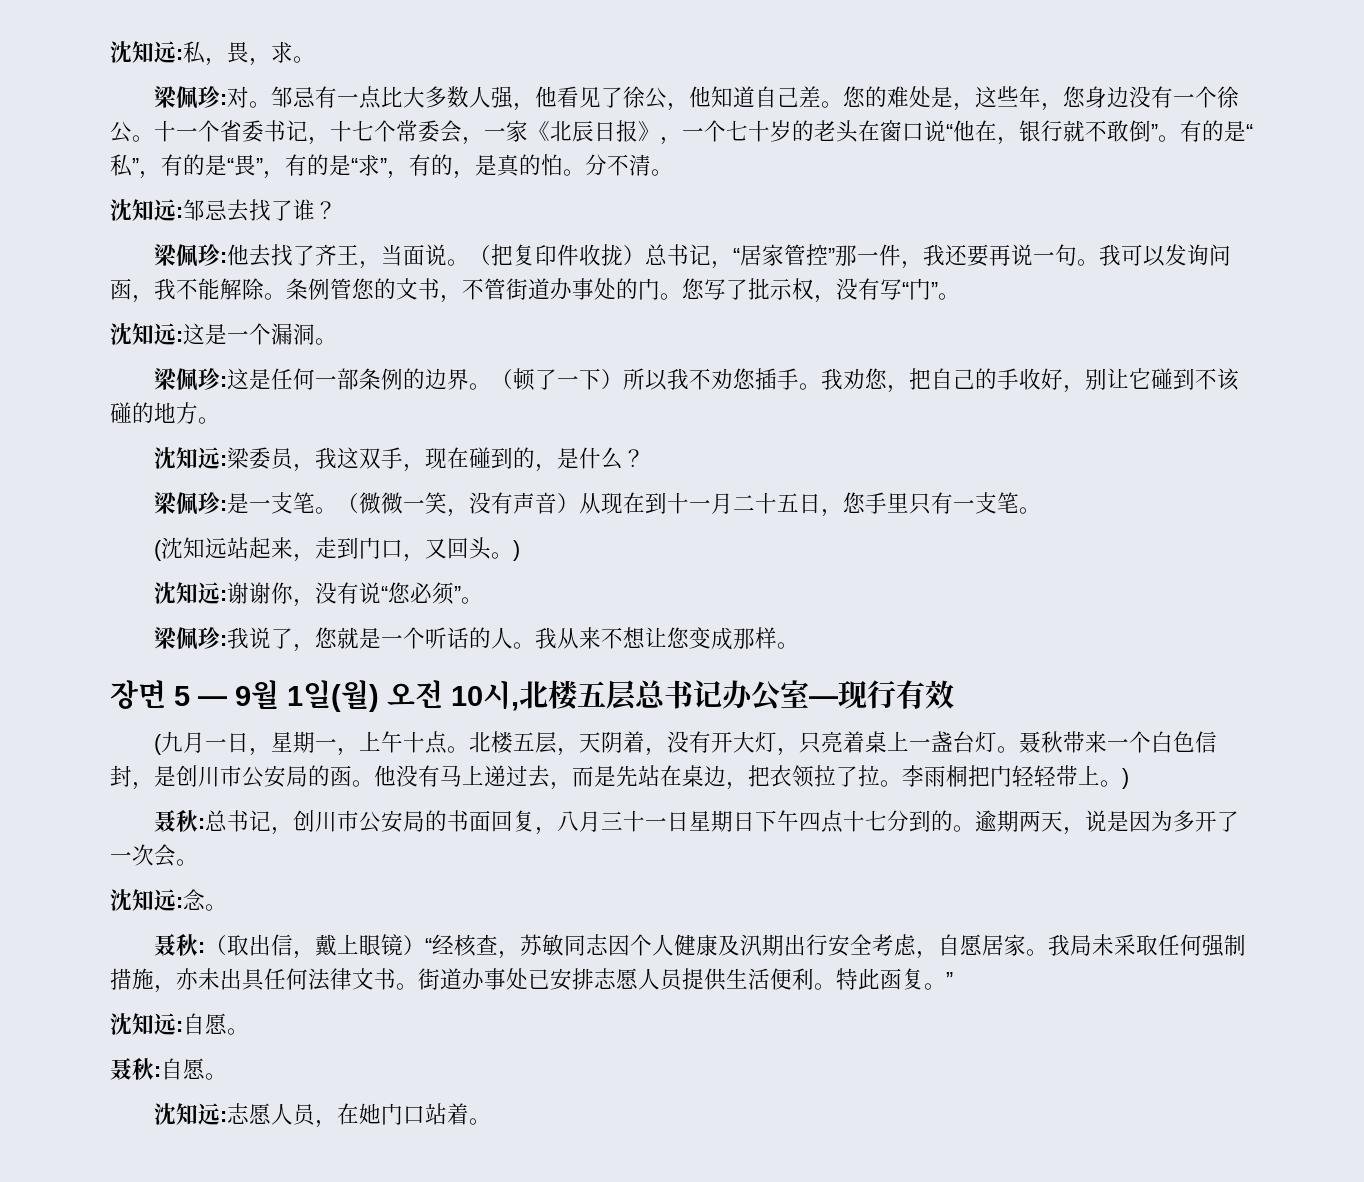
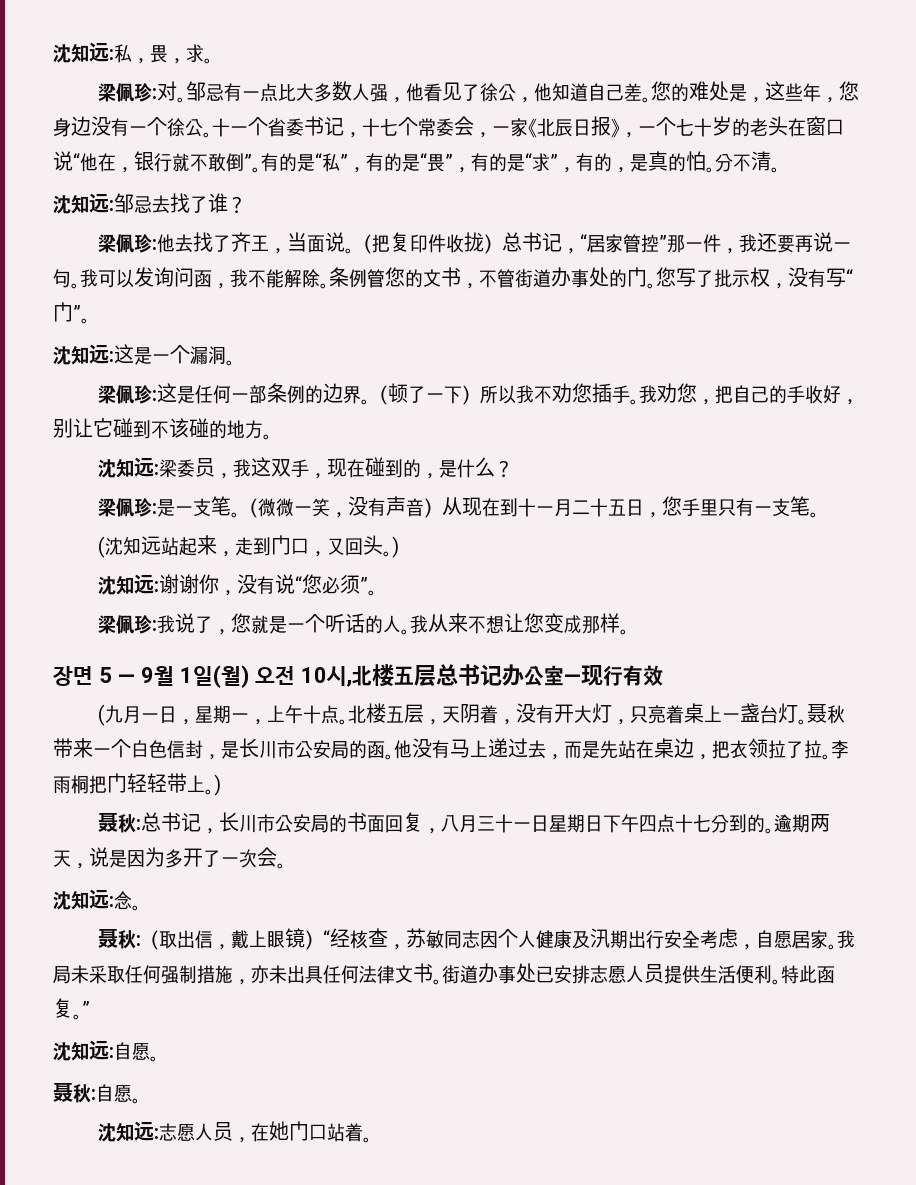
[176,765,198,787] 创 -> [239,738,259,758] 长
[292,810,315,832] 创 -> [219,812,240,832] 长

